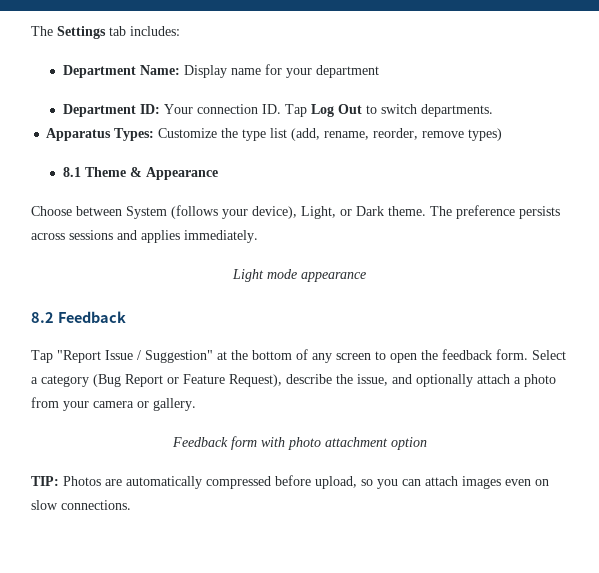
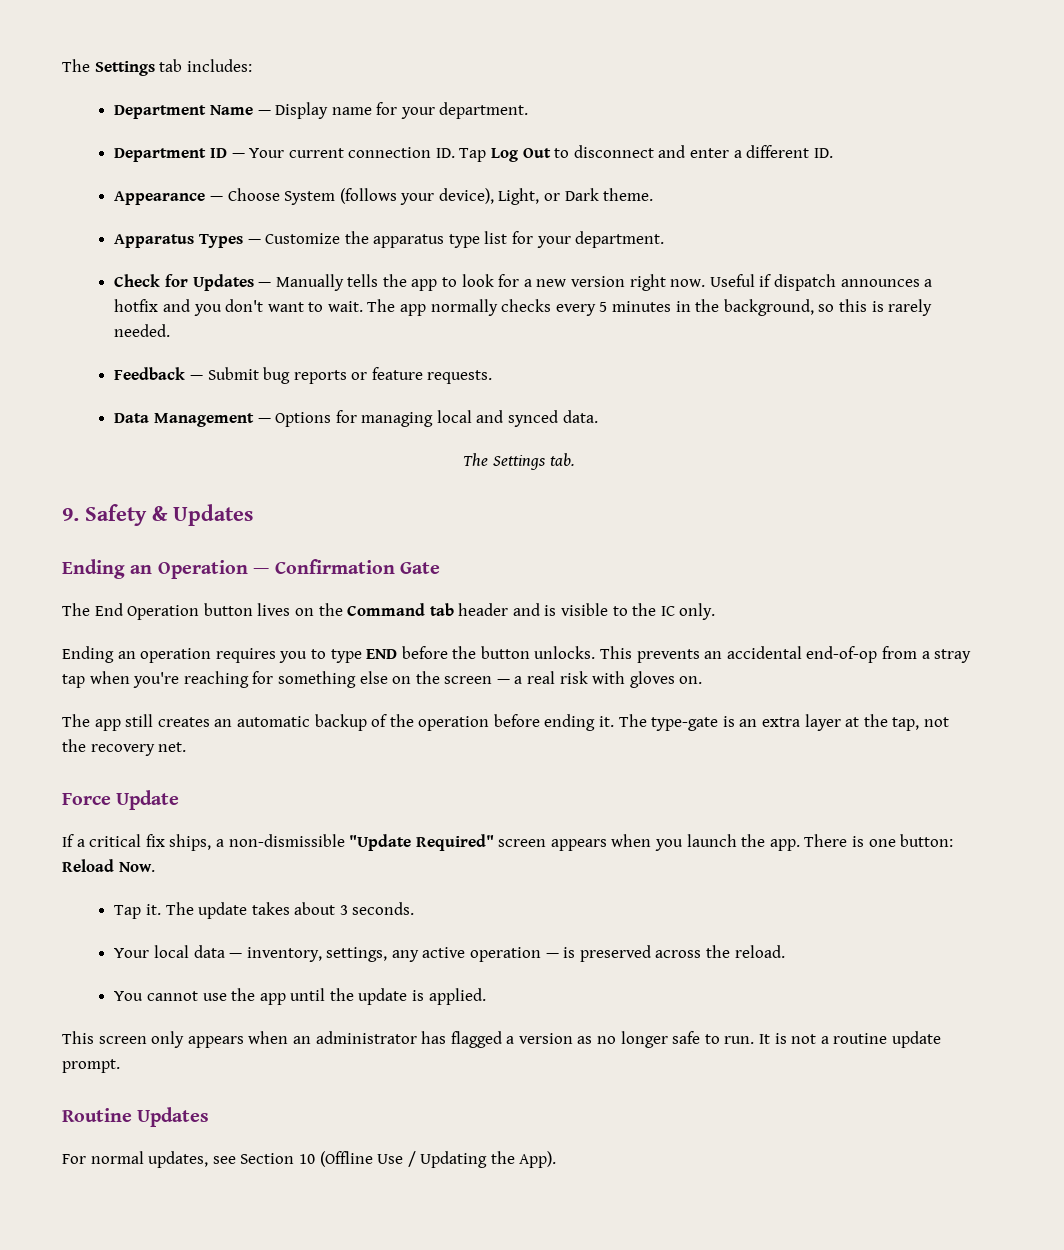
[139,65,180,75] Name: -> [209,105,271,115] Name —
[315,65,379,78] [62,104,193,117] department // Department ID: Your -> [439,102,529,119] [114,148,344,162] department. // Department ID — Your current
[380,104,493,117] [46,128,503,141] [62,167,142,177] switch departments. // Apparatus Types: Customize the type list (add, rename, reorder, remove types) // 8.1 Theme & -> [573,145,833,158] disconnect and enter a different ID. //
[31,206,122,216] // Choose between -> [209,188,280,201] — Choose
[430,205,560,219] [31,230,258,243] [232,269,366,282] [31,311,126,323] [31,349,566,363] [31,374,556,387] [31,397,196,411] [171,436,427,450] [31,475,549,489] [31,500,131,510] The preference persists across sessions and applies immediately. // Light mode appearance // 8.2 Feedback // Tap "Report Issue / Suggestion" at the bottom of any screen to open the feedback form. Select a category (Bug Report or Feature Request), describe the issue, and optionally attach a photo from your camera or gallery. // Feedback form with photo attachment option // TIP: Photos are automatically compressed before upload, so you can attach images even on slow connections. -> [114,231,665,248] [114,274,933,291] [114,299,933,316] [114,324,171,337] [114,367,493,384] [114,410,598,427] [463,453,575,470] [62,504,253,526] [62,559,440,579] [62,603,716,620] [62,646,972,663] [62,671,703,688] [62,714,949,731] [62,739,187,756] [62,790,180,810] [62,834,954,851] [62,859,155,872] [114,902,415,919] [114,945,785,962] [114,988,486,1005] [62,1031,941,1048] [62,1059,120,1073] [62,1107,210,1127] [62,1151,557,1168] // Apparatus Types — Customize the apparatus type list for your department. // Check for Updates — Manually tells the app to look for a new version right now. Useful if dispatch announces a hotfix and you don't want to wait. The app normally checks every 5 minutes in the background, so this is rarely needed. // Feedback — Submit bug reports or feature requests. // Data Management — Options for managing local and synced data. // The Settings tab. // 9. Safety & Updates // Ending an Operation — Confirmation Gate // The End Operation button lives on the Command tab header and is visible to the IC only. // Ending an operation requires you to type END before the button unlocks. This prevents an accidental end-of-op from a stray tap when you're reaching for something else on the screen — a real risk with gloves on. // The app still creates an automatic backup of the operation before ending it. The type-gate is an extra layer at the tap, not the recovery net. // Force Update // If a critical fix ships, a non-dismissible "Update Required" screen appears when you launch the app. There is one button: Reload Now. // Tap it. The update takes about 3 seconds. // Your local data — inventory, settings, any active operation — is preserved across the reload. // You cannot use the app until the update is applied. // This screen only appears when an administrator has flagged a version as no longer safe to run. It is not a routine update prompt. // Routine Updates // For normal updates, see Section 10 (Offline Use / Updating the App).

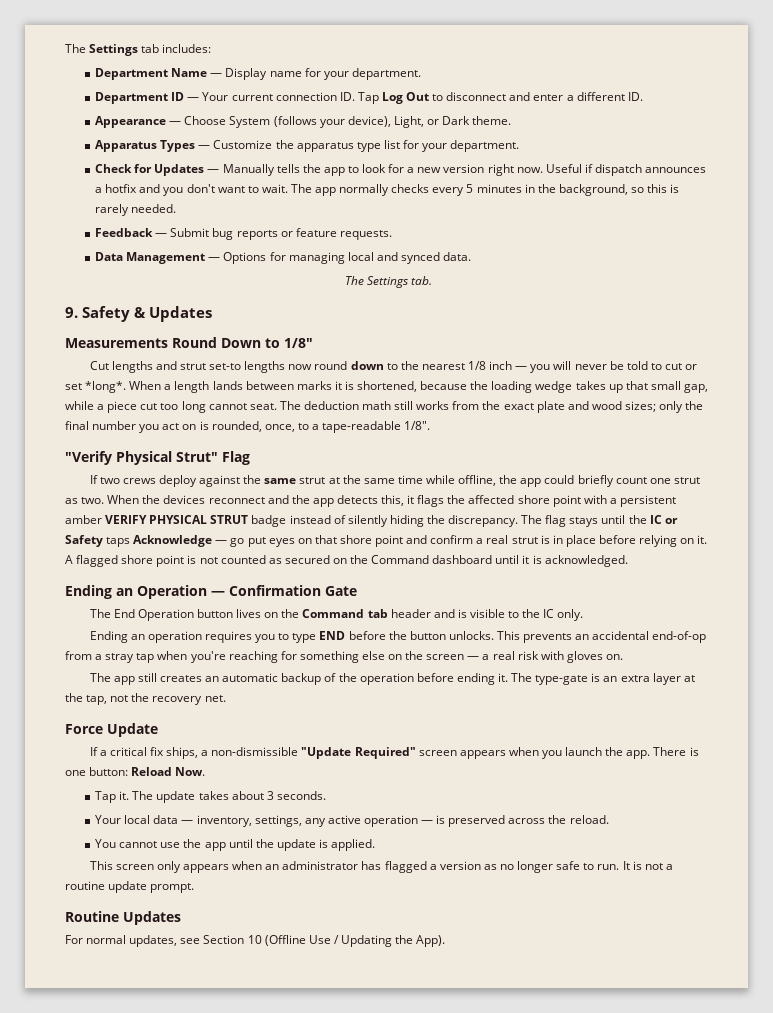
(253, 515) none -> [65,337,313,348] [89,361,698,373] [65,381,708,393] [65,401,704,413] [65,421,431,433] [65,451,250,465] [89,475,700,487] [65,495,676,507] [65,515,678,527] [65,535,708,547] [65,555,628,567] // Measurements Round Down to 1/8" // Cut lengths and strut set-to lengths now round down to the nearest 1/8 inch — you will never be told to cut or set *long*. When a length lands between marks it is shortened, because the loading wedge takes up that small gap, while a piece cut too long cannot seat. The deduction math still works from the exact plate and wood sizes; only the final number you act on is rounded, once, to a tape-readable 1/8". // "Verify Physical Strut" Flag // If two crews deploy against the same strut at the same time while offline, the app could briefly count one strut as two. When the devices reconnect and the app detects this, it flags the affected shore point with a persistent amber VERIFY PHYSICAL STRUT badge instead of silently hiding the discrepancy. The flag stays until the IC or Safety taps Acknowledge — go put eyes on that shore point and confirm a real strut is in place before relying on it. A flagged shore point is not counted as secured on the Command dashboard until it is acknowledged.

